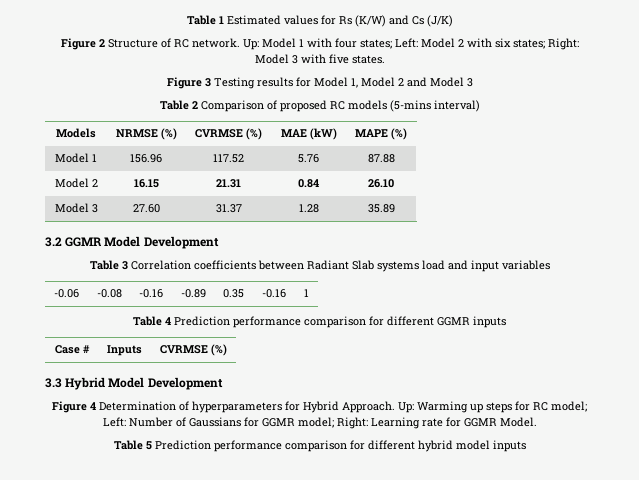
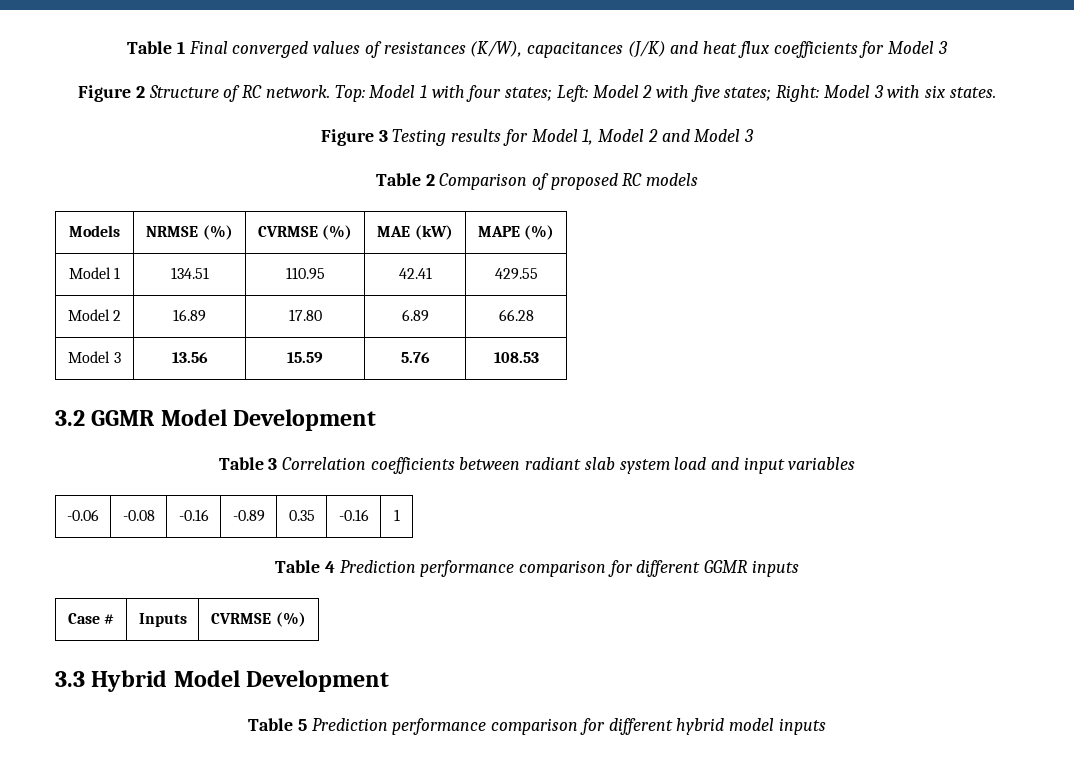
[226,15,453,27] Estimated values for Rs (K/W) and Cs (J/K) -> [188,41,948,58] Final converged values of resistances (K/W), capacitances (J/K) and heat flux coefficients for Model 3
[242,39,259,50] Up: -> [334,85,365,102] Top:
[494,38,511,48] six -> [690,85,720,102] five
[328,54,349,64] five -> [925,85,947,98] six
[389,100,480,112] (5-mins interval) -> (699, 179) none
[130,154,162,163] [213,154,244,163] [298,154,319,163] [367,154,395,163] [54,178,98,188] [133,179,159,188] [216,179,241,188] [298,179,319,188] [368,179,394,188] [54,203,98,213] [132,204,160,213] [215,204,242,213] [298,204,319,213] [367,204,395,213] 156.96 | 117.52 | 5.76 | 87.88 // Model 2 | 16.15 | 21.31 | 0.84 | 26.10 // Model 3 | 27.60 | 31.37 | 1.28 | 35.89 -> [170,267,209,279] [285,267,325,280] [398,267,432,279] [494,268,538,280] [67,309,122,321] [173,309,206,322] [288,309,322,321] [401,309,429,322] [498,309,534,321] [68,351,121,363] [171,352,208,363] [287,352,323,363] [400,352,430,363] [493,352,539,363] 134.51 | 110.95 | 42.41 | 429.55 // Model 2 | 16.89 | 17.80 | 6.89 | 66.28 // Model 3 | 13.56 | 15.59 | 5.76 | 108.53
[306,260,419,272] Radiant Slab systems -> [525,457,670,474] radiant slab system
[52,401,587,413] [102,417,537,429] // Figure 4 Determination of hyperparameters for Hybrid Approach. Up: Warming up steps for RC model; Left: Number of Gaussians for GGMR model; Right: Learning rate for GGMR Model. -> (390, 681) none

